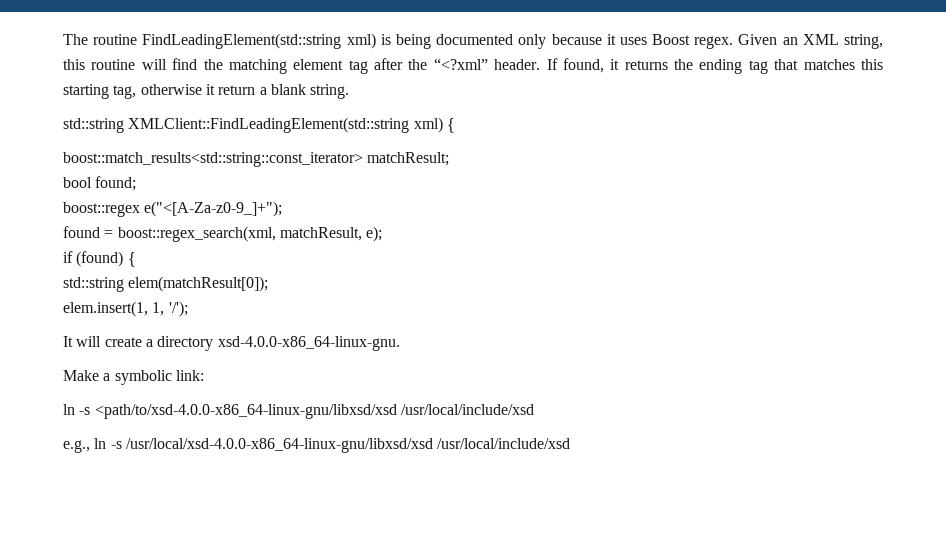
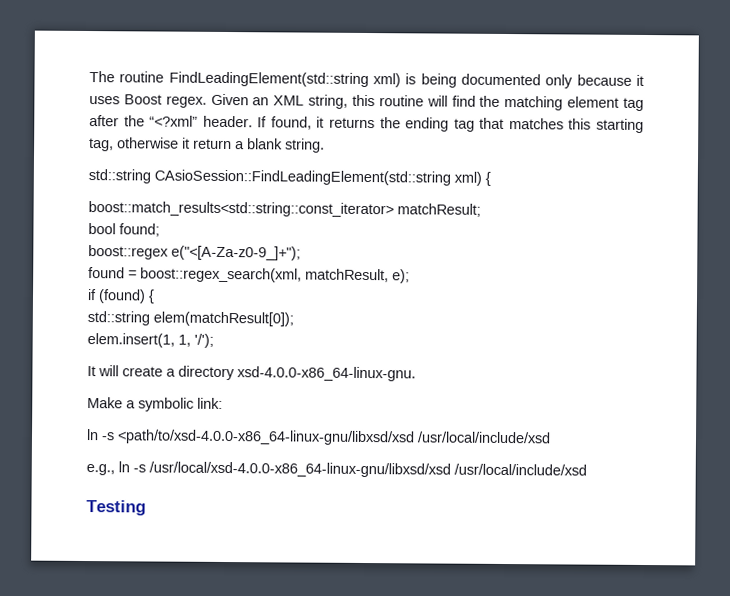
[128,117,410,133] XMLClient::FindLeadingElement(std::string -> [154,169,451,186] CAsioSession::FindLeadingElement(std::string
(571, 443) none -> [86,500,146,516] // Testing

